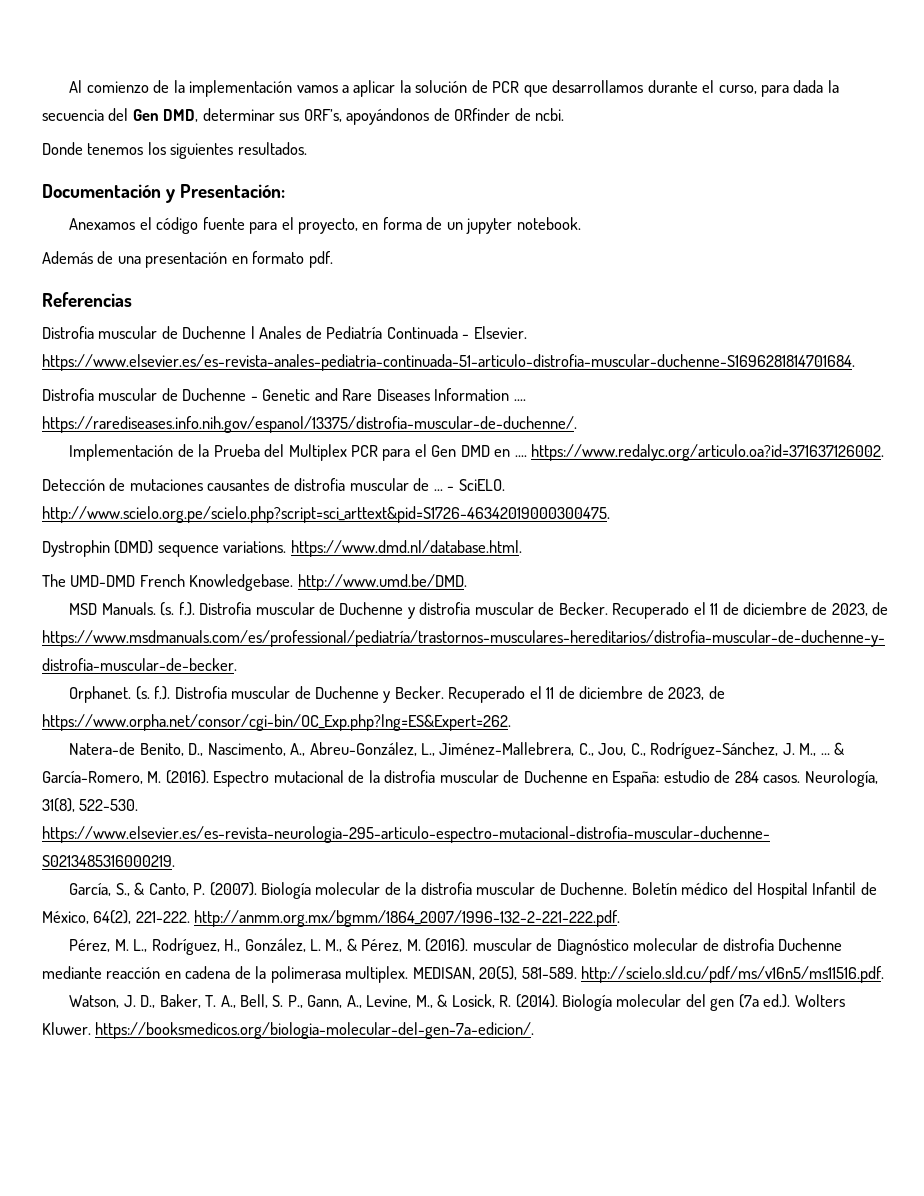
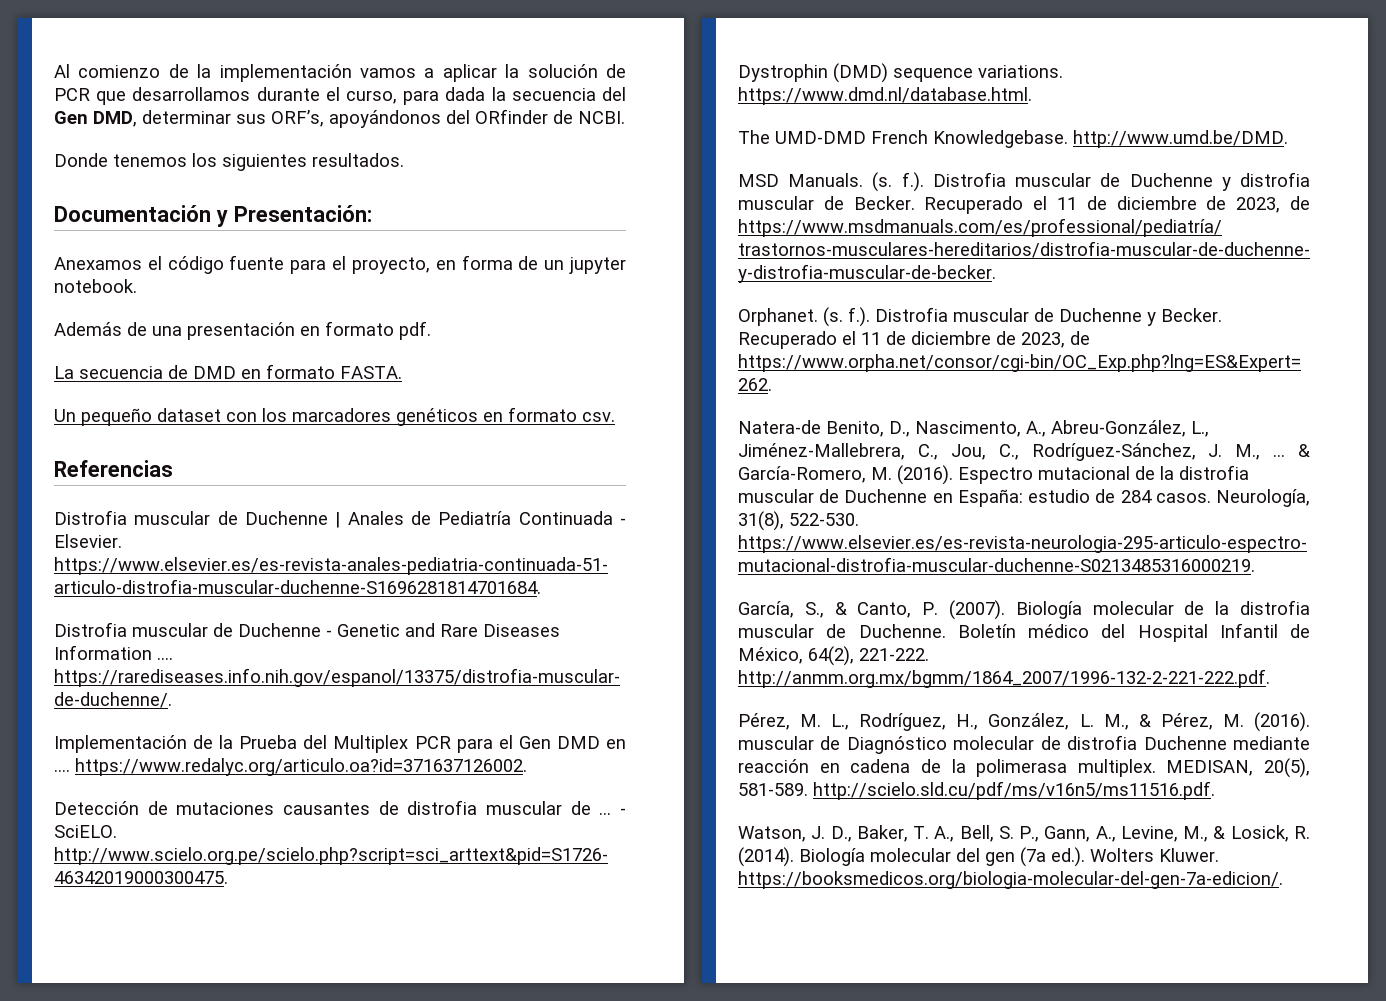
[433,108,450,121] de -> [446,110,470,124] del
[535,108,565,121] ncbi. -> [578,111,625,124] NCBI.
(333, 259) none -> [54,364,402,379] [54,407,615,426] // La secuencia de DMD en formato FASTA. // Un pequeño dataset con los marcadores genéticos en formato csv.

